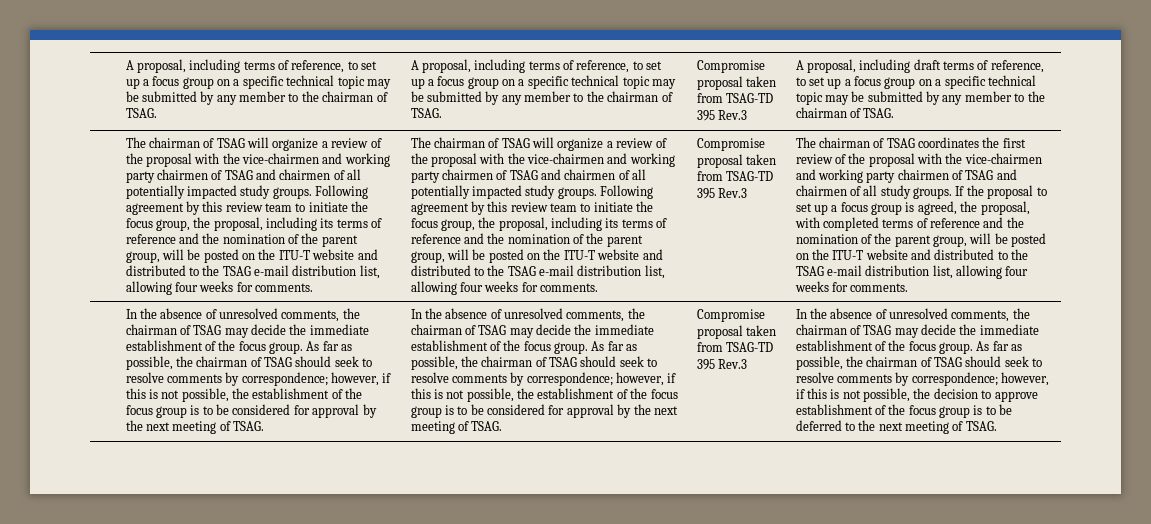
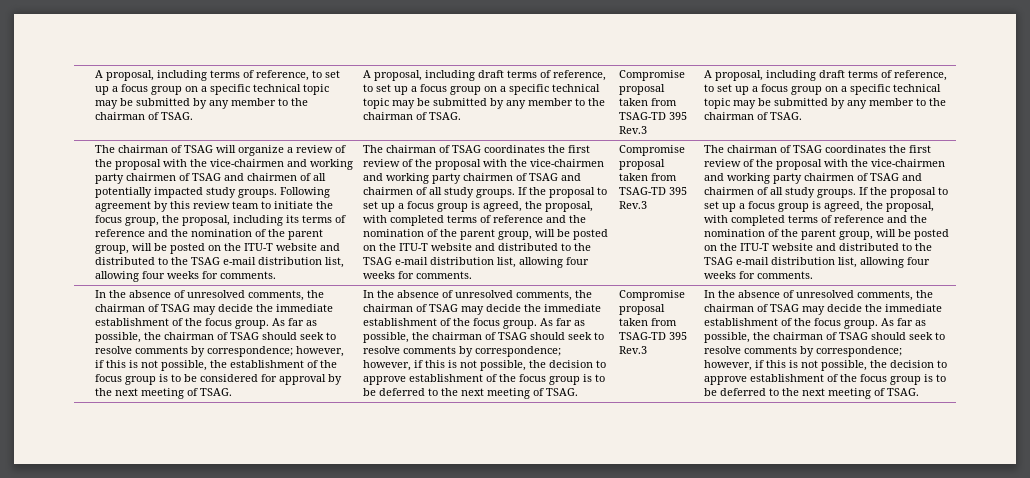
(526, 66) none -> [478,70,505,78] draft
[532,137,613,151] will organize a -> [484,145,591,153] coordinates the first
[410,185,654,199] [410,201,654,215] [410,217,619,231] potentially impacted study groups. Following agreement by this review team to initiate the focus group, the proposal, including its -> [444,187,608,198] [363,201,594,212] [363,215,445,226] study groups. If the proposal to set up a focus group is agreed, the proposal, with completed
[537,388,678,399] [410,404,632,418] establishment of the focus group is to be considered for approval by -> [549,360,607,368] [363,374,606,385] [363,388,439,396] decision to approve establishment of the focus group is to be deferred to

